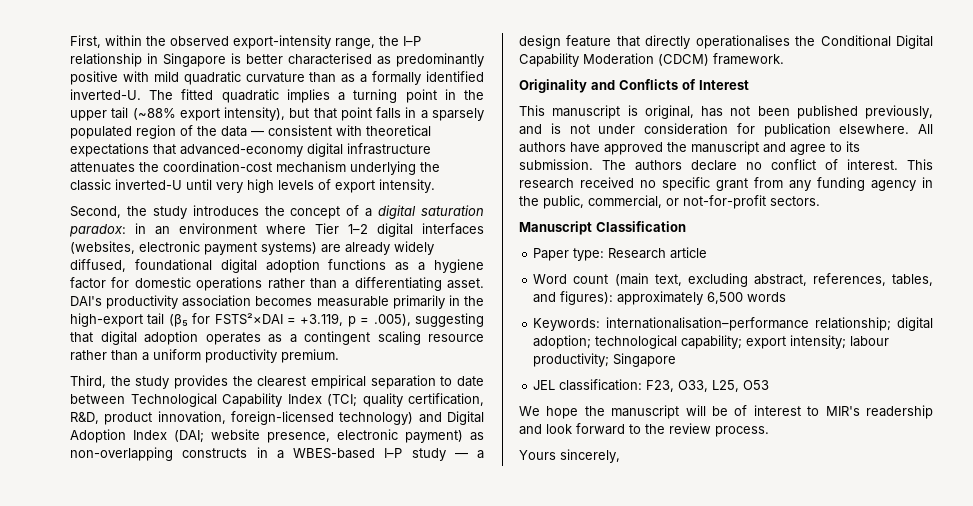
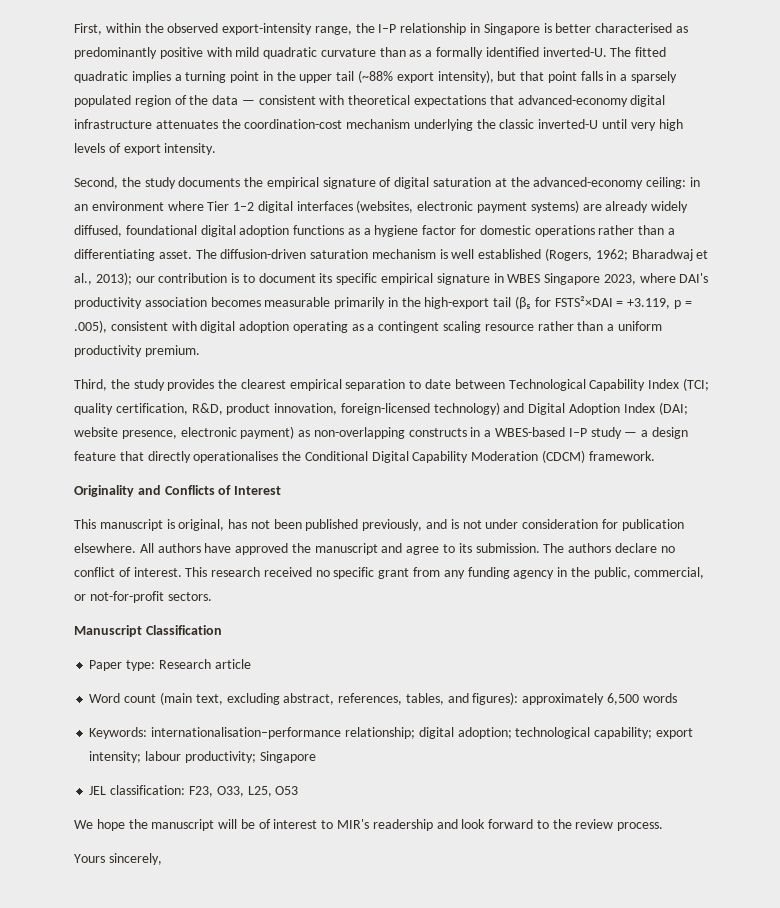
[192,205,485,219] [69,224,126,237] introduces the concept of a digital saturation paradox: -> [178,177,687,189] documents the empirical signature of digital saturation at the advanced-economy ceiling:
(484, 283) none -> [195,248,709,261] [74,272,676,285] The diffusion-driven saturation mechanism is well established (Rogers, 1962; Bharadwaj et al., 2013); our contribution is to document its specific empirical signature in WBES Singapore 2023, where
[414,313,484,327] [70,331,261,345] suggesting that digital adoption operates -> [110,321,348,333] consistent with digital adoption operating

